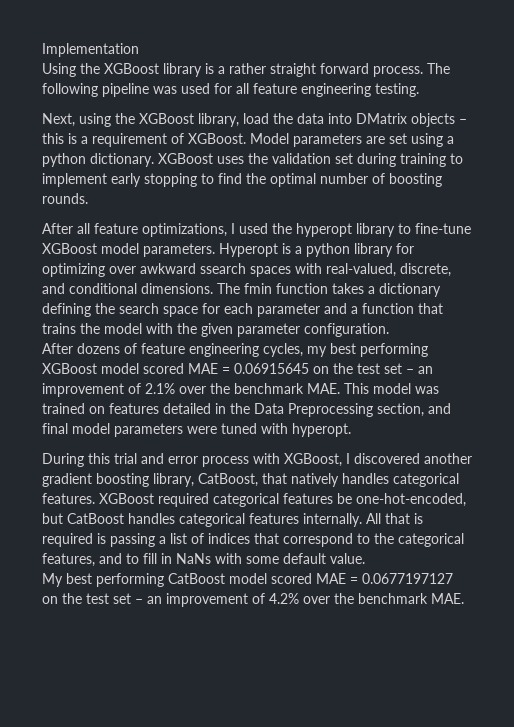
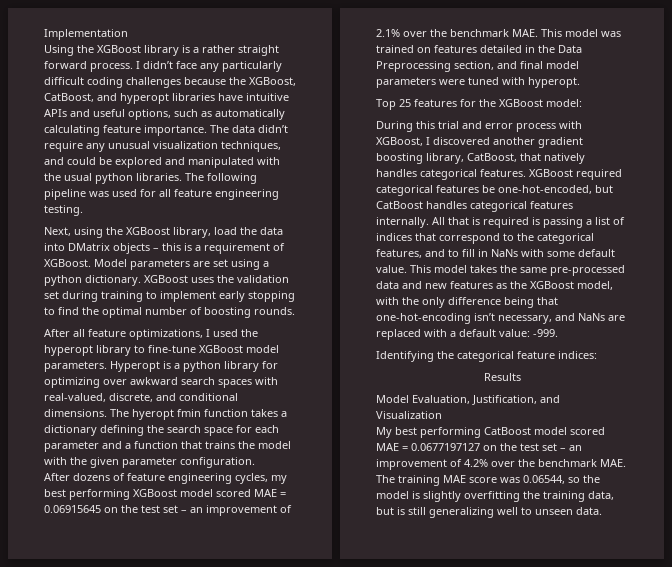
(423, 71) none -> [136,61,282,72] [44,77,296,88] [44,93,289,104] [44,109,285,120] [44,125,288,136] [44,141,281,152] [44,157,280,168] [44,173,182,184] I didn’t face any particularly difficult coding challenges because the XGBoost, CatBoost, and hyperopt libraries have intuitive APIs and useful options, such as automatically calculating feature importance. The data didn’t require any unusual visualization techniques, and could be explored and manipulated with the usual python libraries.
[200,263,246,274] ssearch -> [181,377,215,385] search
(240, 288) none -> [132,409,174,420] hyeropt
(351, 430) none -> [376,99,582,110] // Top 25 features for the XGBoost model:
(365, 558) none -> [410,265,625,276] [376,281,613,290] [376,297,558,308] [376,313,625,324] [376,329,558,340] [376,351,597,362] [483,373,521,381] [376,395,560,405] [376,411,442,419] This model takes the same pre-processed data and new features as the XGBoost model, with the only difference being that one-hot-encoding isn’t necessary, and NaNs are replaced with a default value: -999. // Identifying the categorical feature indices: // Results // Model Evaluation, Justification, and Visualization
(464, 598) none -> [376,475,600,486] [376,491,614,502] [376,507,602,518] The training MAE score was 0.06544, so the model is slightly overfitting the training data, but is still generalizing well to unseen data.

